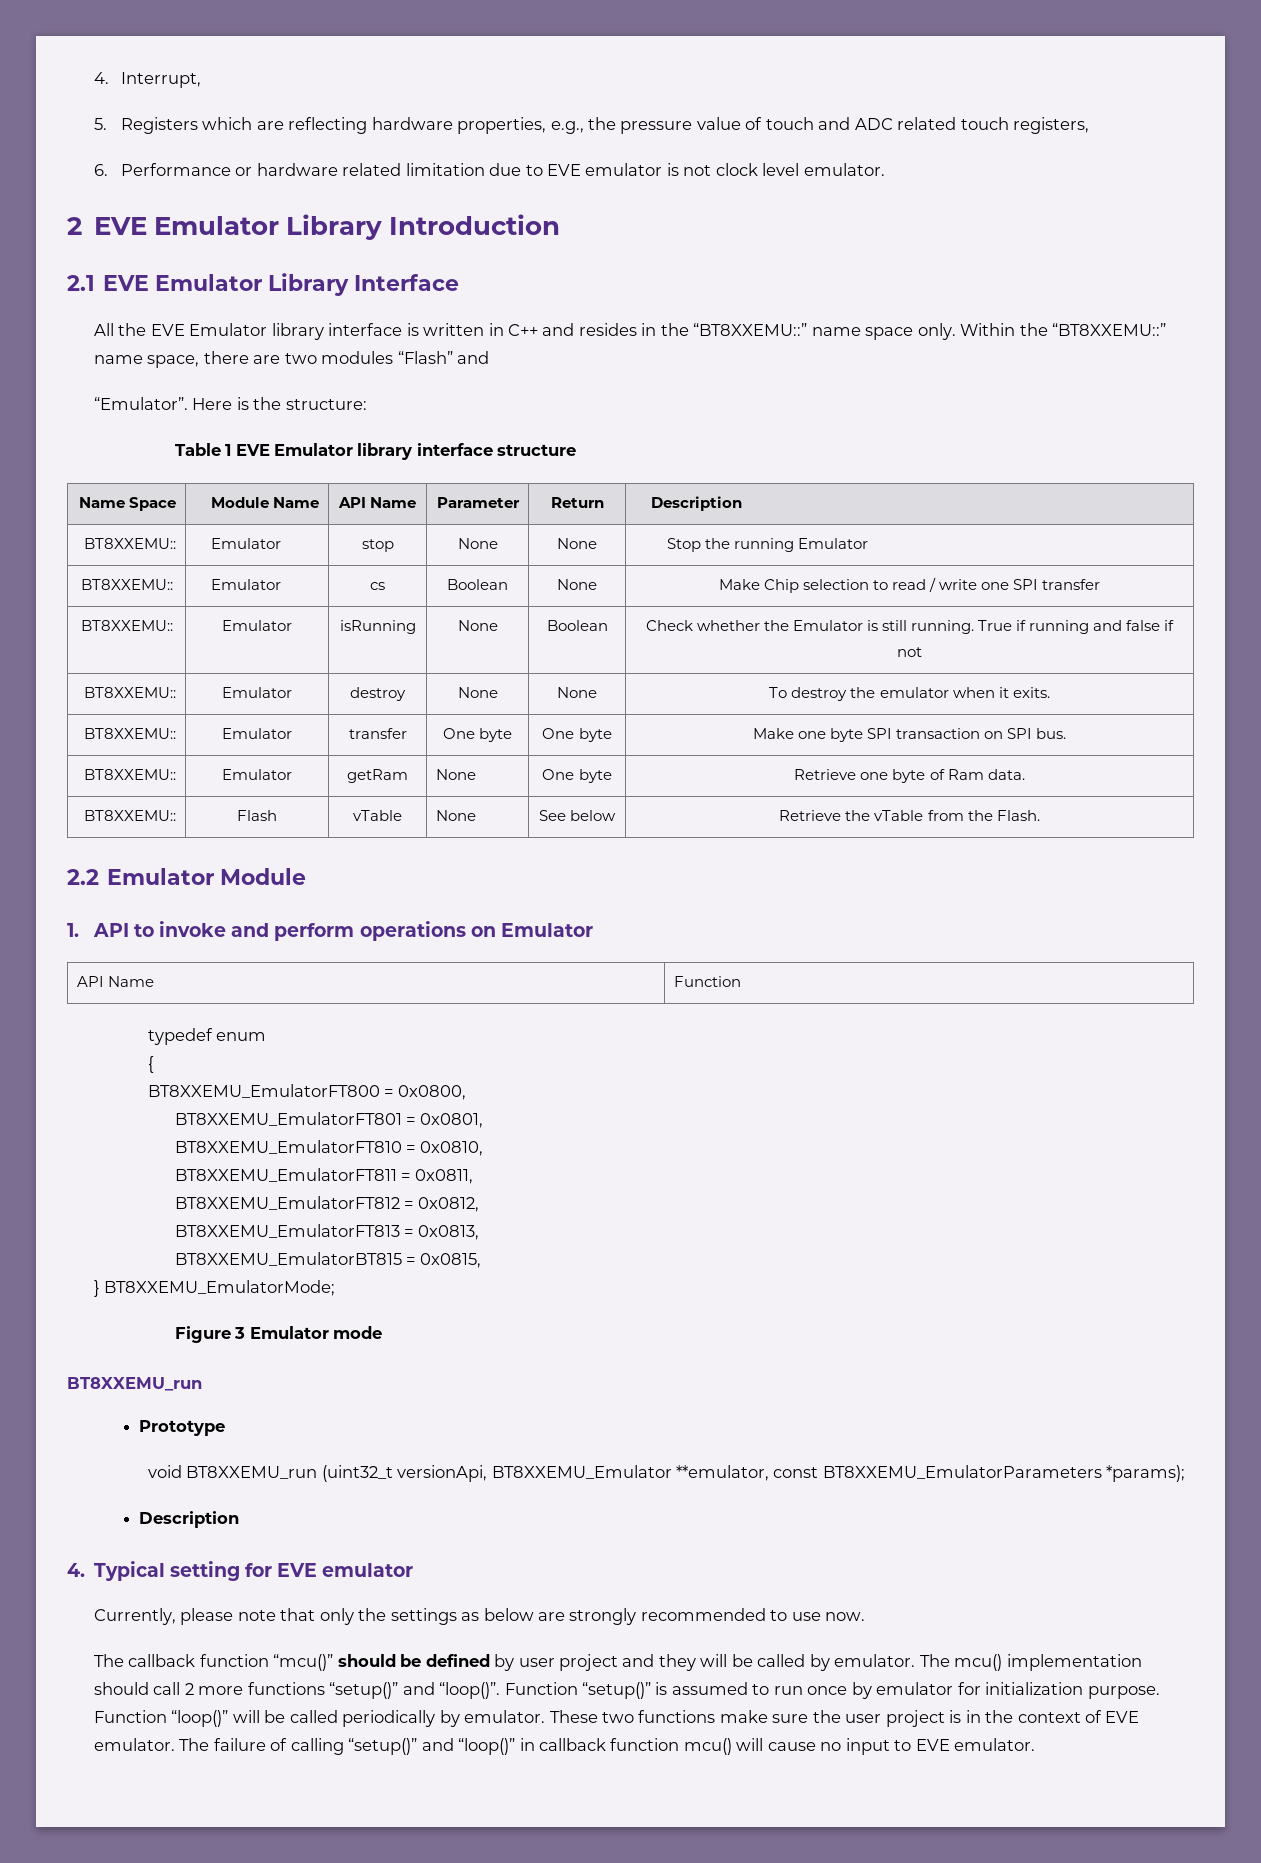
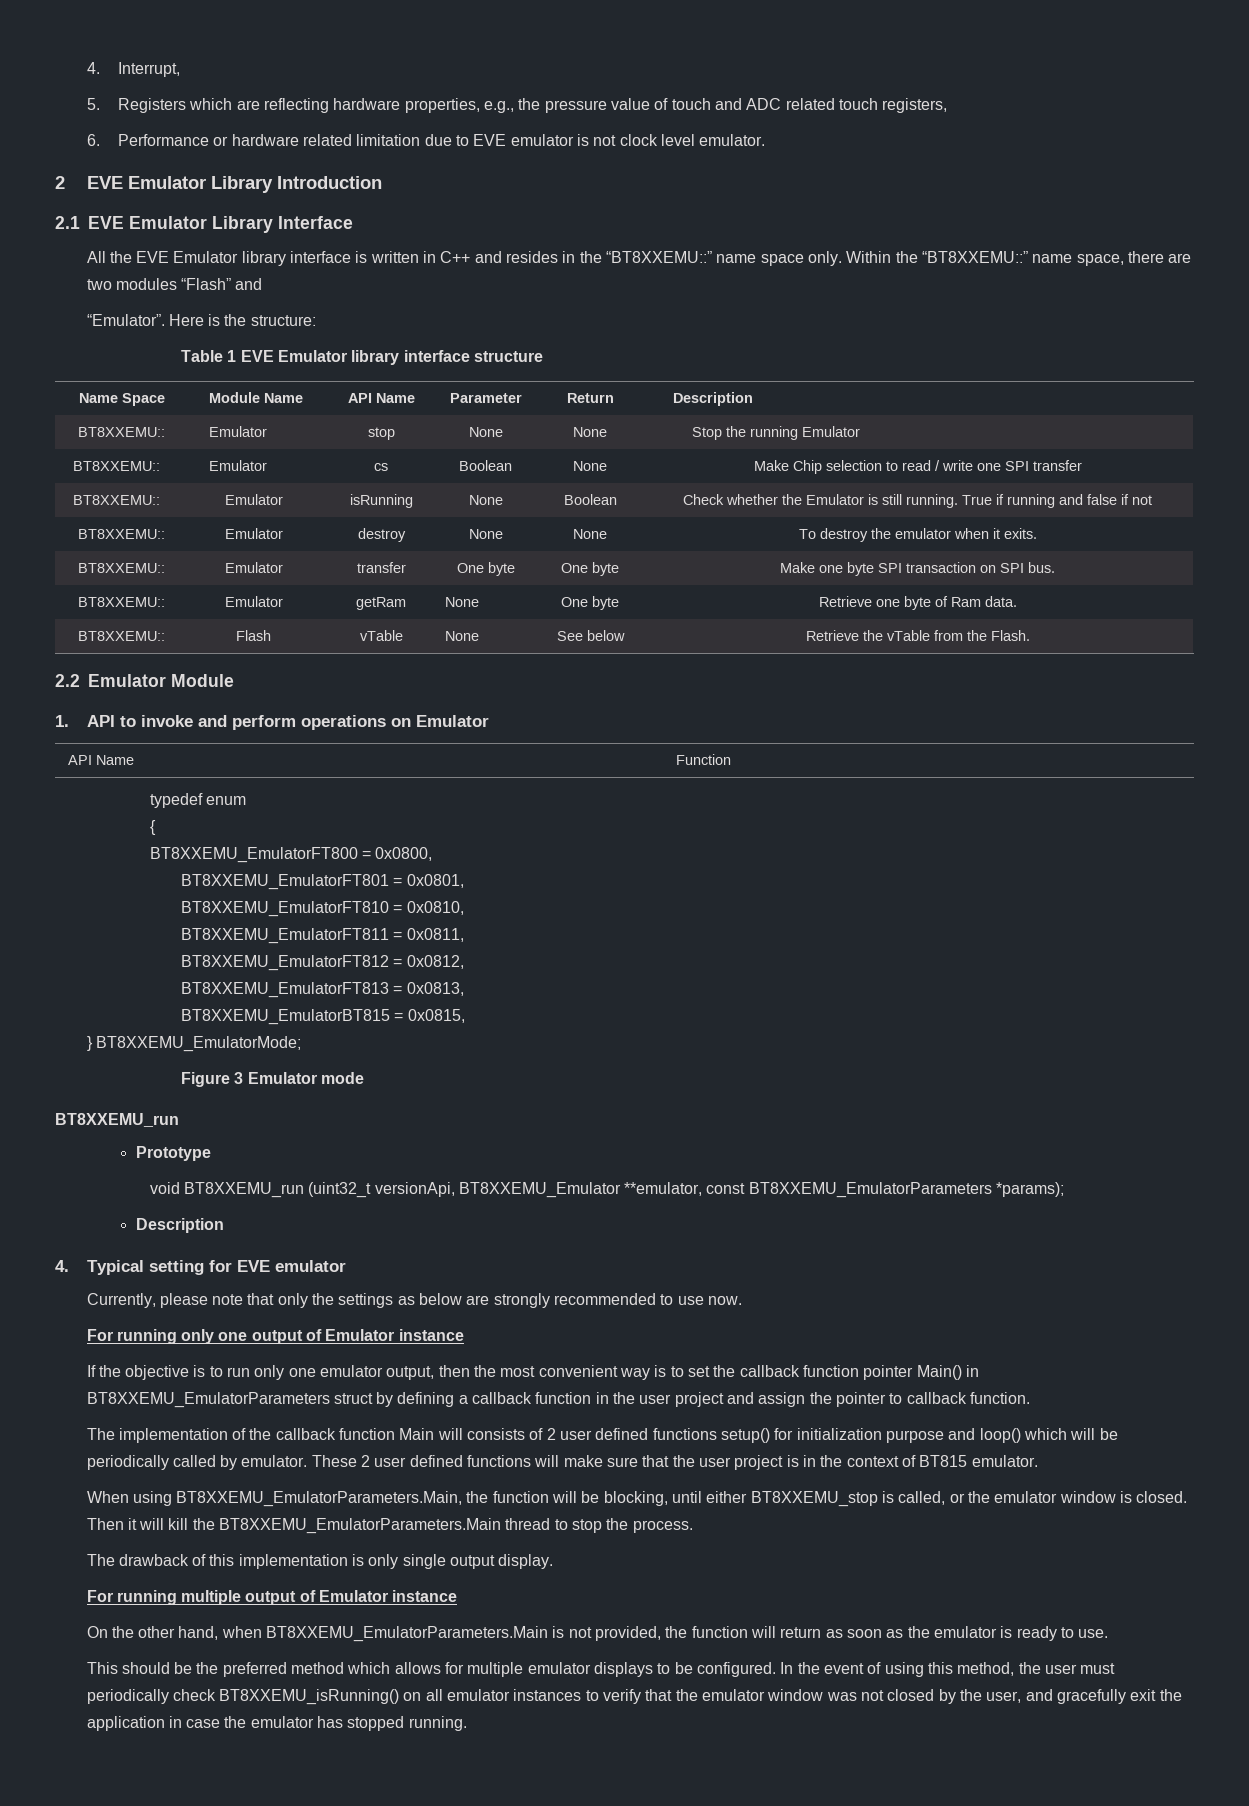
[93,1654,753,1671] The callback function “mcu()” should be defined by user project and they will be -> [86,1329,464,1344] [86,1365,979,1380] [86,1392,1030,1408] [86,1428,1118,1443] [86,1455,169,1470] For running only one output of Emulator instance // If the objective is to run only one emulator output, then the most convenient way is to set the callback function pointer Main() in BT8XXEMU_EmulatorParameters struct by defining a callback function in the user project and assign the pointer to callback function. // The implementation of the callback function Main will consists of 2 user defined functions setup() for initialization purpose and loop() which will be periodically
[919,1654,1142,1671] [93,1682,1160,1699] [93,1710,716,1727] The mcu() implementation should call 2 more functions “setup()” and “loop()”. Function “setup()” is assumed to run once by emulator for initialization purpose. Function “loop()” will be called periodically by emulator. These two functions -> [311,1455,560,1467] These 2 user defined functions will
(809, 1718) none -> [642,1455,670,1467] that
[1105,1711,1140,1723] [93,1738,1036,1755] EVE emulator. The failure of calling “setup()” and “loop()” in callback function mcu() will cause no input to EVE emulator. -> [919,1455,1038,1467] [86,1491,1188,1507] [86,1518,693,1534] [86,1554,554,1569] [86,1590,458,1605] [86,1626,1109,1642] [86,1662,1116,1677] [86,1689,1182,1705] [86,1716,467,1731] BT815 emulator. // When using BT8XXEMU_EmulatorParameters.Main, the function will be blocking, until either BT8XXEMU_stop is called, or the emulator window is closed. Then it will kill the BT8XXEMU_EmulatorParameters.Main thread to stop the process. // The drawback of this implementation is only single output display. // For running multiple output of Emulator instance // On the other hand, when BT8XXEMU_EmulatorParameters.Main is not provided, the function will return as soon as the emulator is ready to use. // This should be the preferred method which allows for multiple emulator displays to be configured. In the event of using this method, the user must periodically check BT8XXEMU_isRunning() on all emulator instances to verify that the emulator window was not closed by the user, and gracefully exit the application in case the emulator has stopped running.

